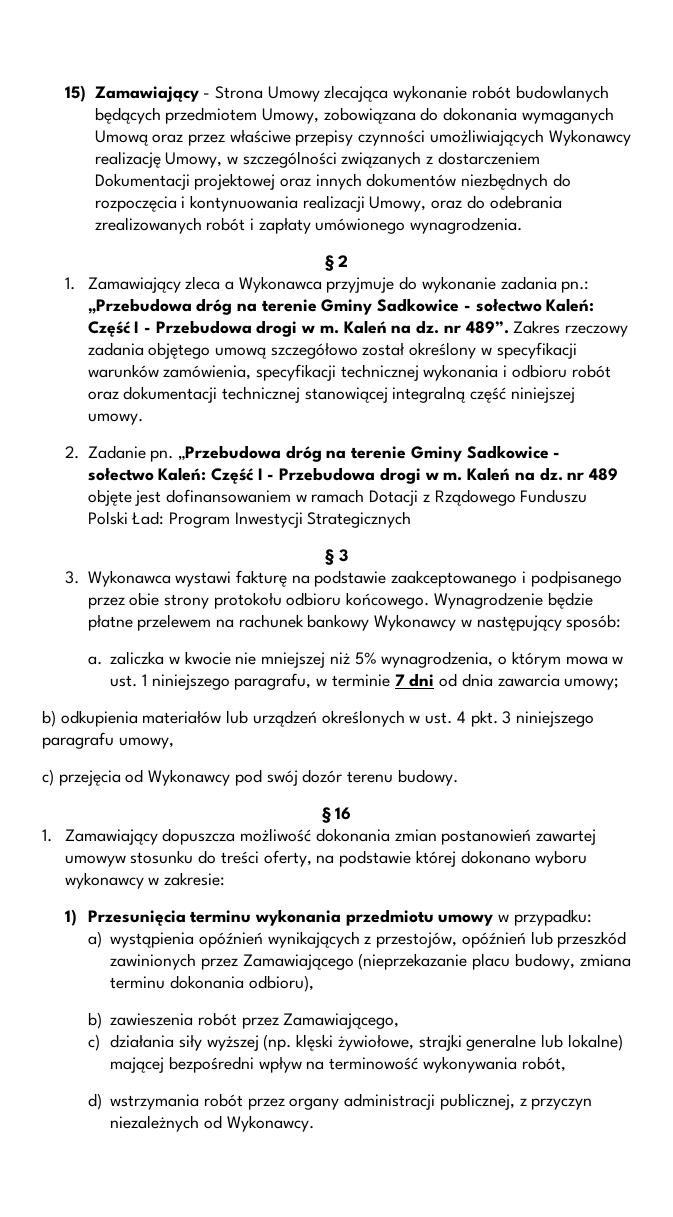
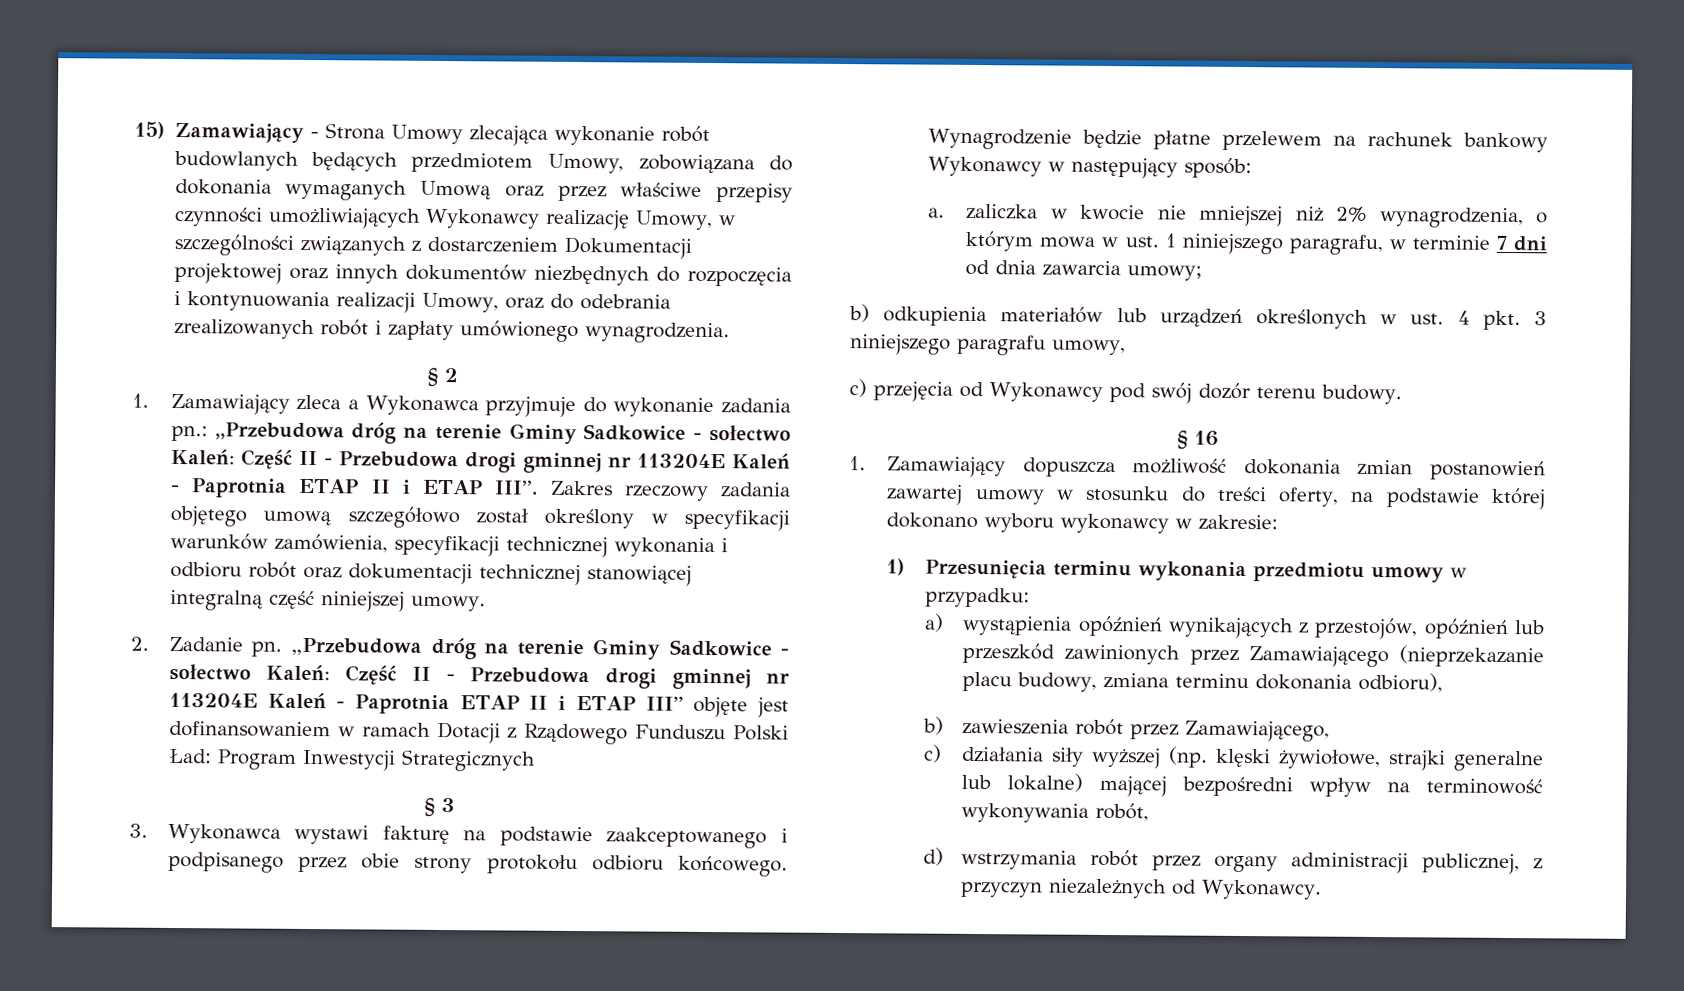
[134,320,509,337] I - Przebudowa drogi w m. Kaleń na dz. nr 489”. -> [298,450,791,474] [170,478,539,498] II - Przebudowa drogi gminnej nr 113204E Kaleń - Paprotnia ETAP II i ETAP III”.
[257,467,618,484] I - Przebudowa drogi w m. Kaleń na dz. nr 489 -> [411,666,790,690] [168,692,684,715] II - Przebudowa drogi gminnej nr 113204E Kaleń - Paprotnia ETAP II i ETAP III”
[354,652,377,665] 5% -> [1336,206,1368,222] 2%
[64,855,126,867] umowyw -> [974,488,1075,505] umowy w

